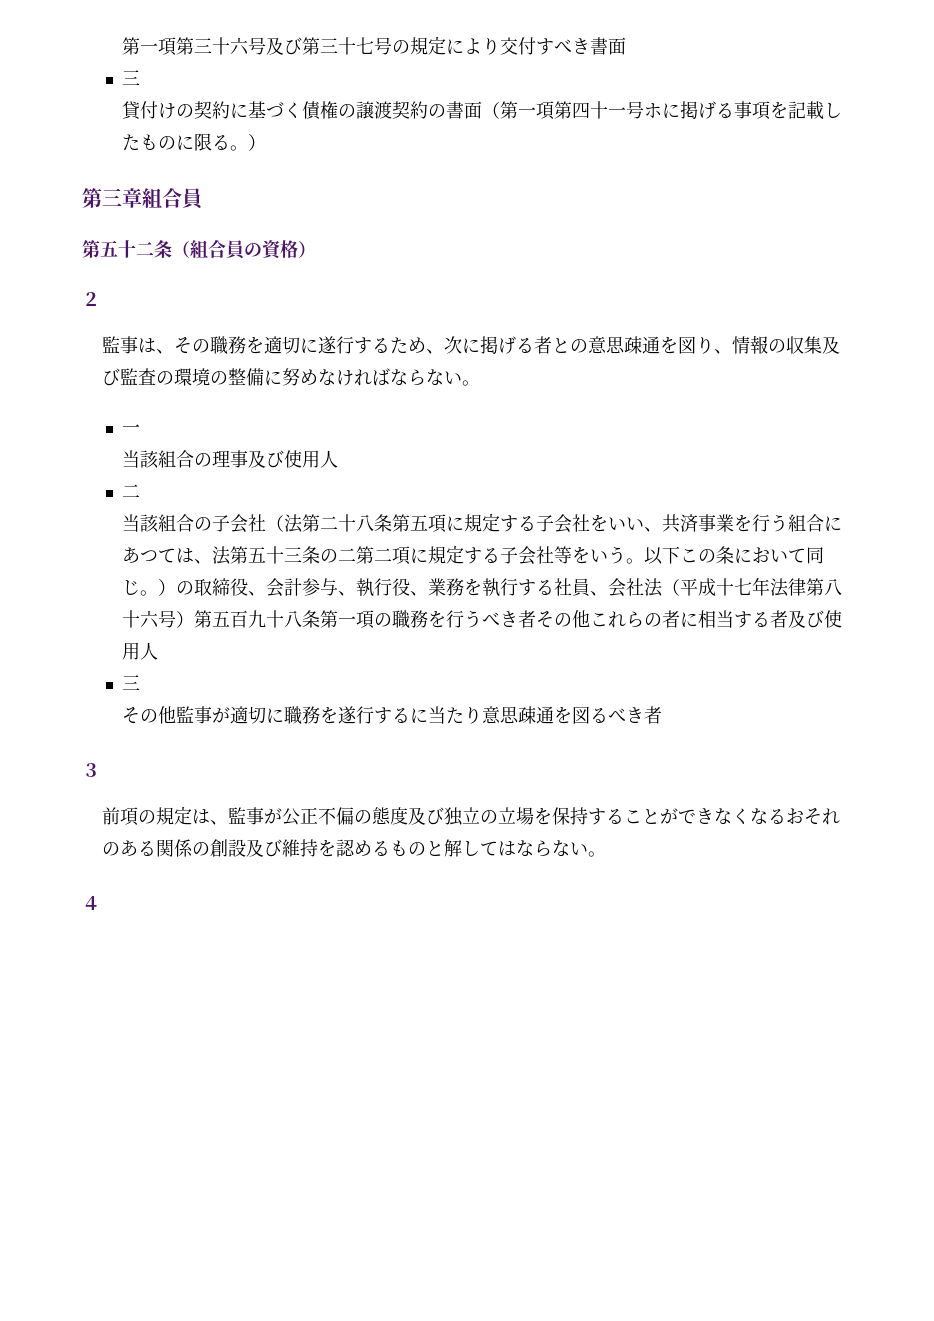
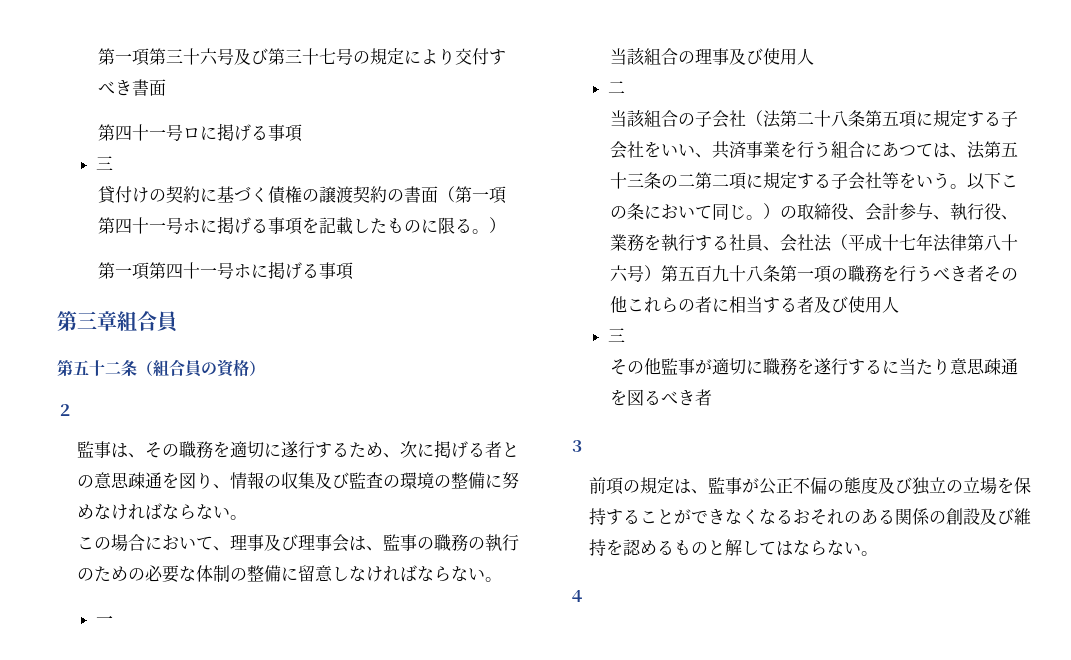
(626, 46) none -> [97,123,302,142] // 第四十一号ロに掲げる事項
(266, 142) none -> [97,261,353,280] // 第一項第四十一号ホに掲げる事項
(480, 383) none -> [77,534,520,552] [77,565,503,583] // この場合において、理事及び理事会は、監事の職務の執行のための必要な体制の整備に留意しなければならない。

